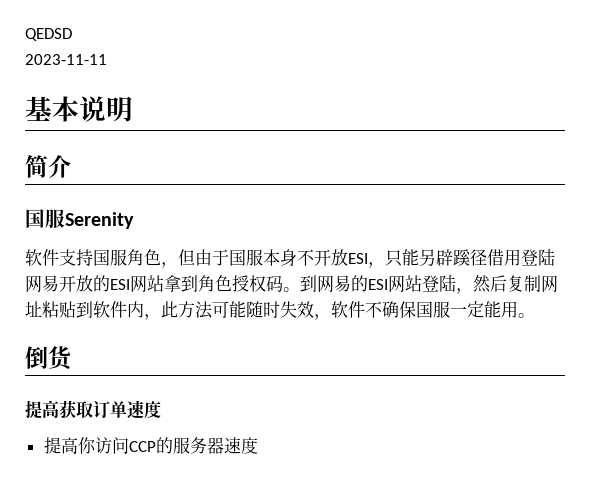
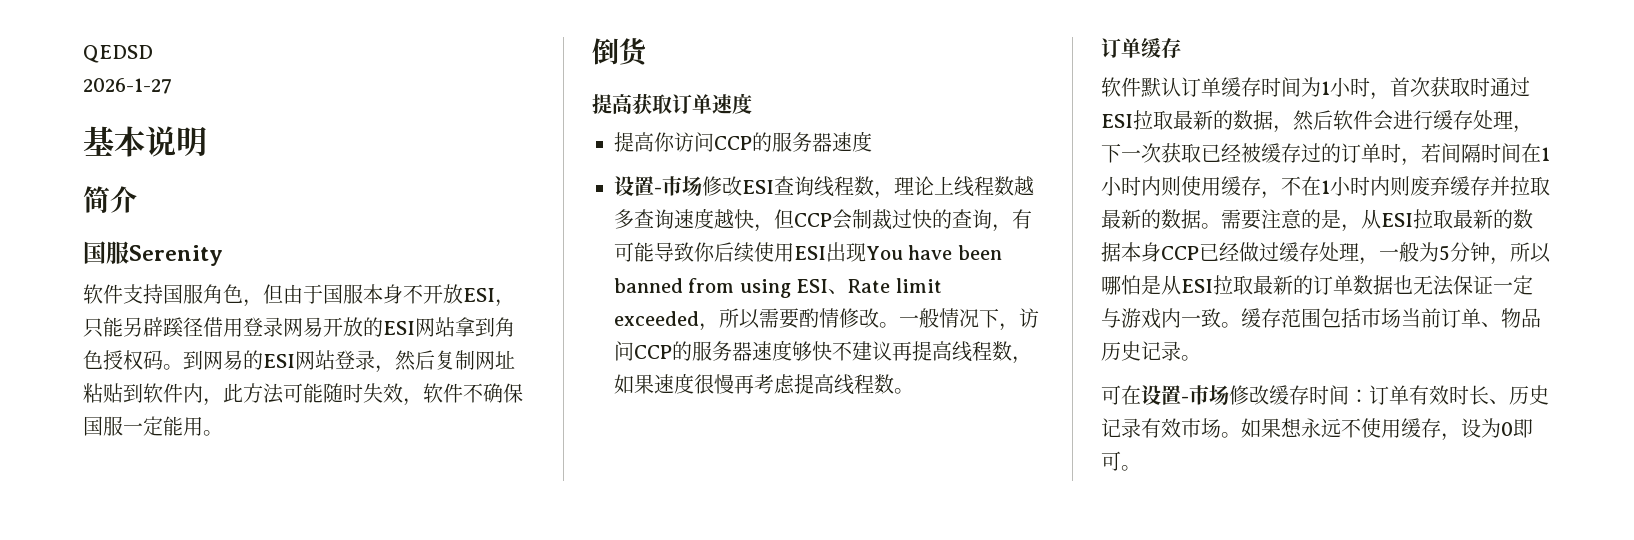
[25,54,107,65] 2023-11-11 -> [83,78,172,94] 2026-1-27
[538,248,555,266] 陆 -> [263,317,283,337] 录
[439,274,456,292] 陆 -> [355,350,375,370] 录
(258, 445) none -> [614,176,1034,199] [614,208,1032,232] [614,242,1002,263] [614,278,942,298] [614,308,1039,331] [614,340,1032,364] [614,373,914,395] [1101,38,1181,58] [1101,77,1530,100] [1101,110,1533,133] [1101,143,1550,166] [1101,176,1550,199] [1101,209,1533,232] [1101,242,1551,265] [1101,275,1533,296] [1101,308,1541,329] [1101,341,1201,361] [1101,385,1549,405] [1101,418,1533,441] [1101,451,1141,471] // 设置-市场修改ESI查询线程数，理论上线程数越多查询速度越快，但CCP会制裁过快的查询，有可能导致你后续使用ESI出现You have been banned from using ESI、Rate limit exceeded，所以需要酌情修改。一般情况下，访问CCP的服务器速度够快不建议再提高线程数，如果速度很慢再考虑提高线程数。 // 订单缓存 // 软件默认订单缓存时间为1小时，首次获取时通过ESI拉取最新的数据，然后软件会进行缓存处理，下一次获取已经被缓存过的订单时，若间隔时间在1小时内则使用缓存，不在1小时内则废弃缓存并拉取最新的数据。需要注意的是，从ESI拉取最新的数据本身CCP已经做过缓存处理，一般为5分钟，所以哪怕是从ESI拉取最新的订单数据也无法保证一定与游戏内一致。缓存范围包括市场当前订单、物品历史记录。 // 可在设置-市场修改缓存时间：订单有效时长、历史记录有效市场。如果想永远不使用缓存，设为0即可。

